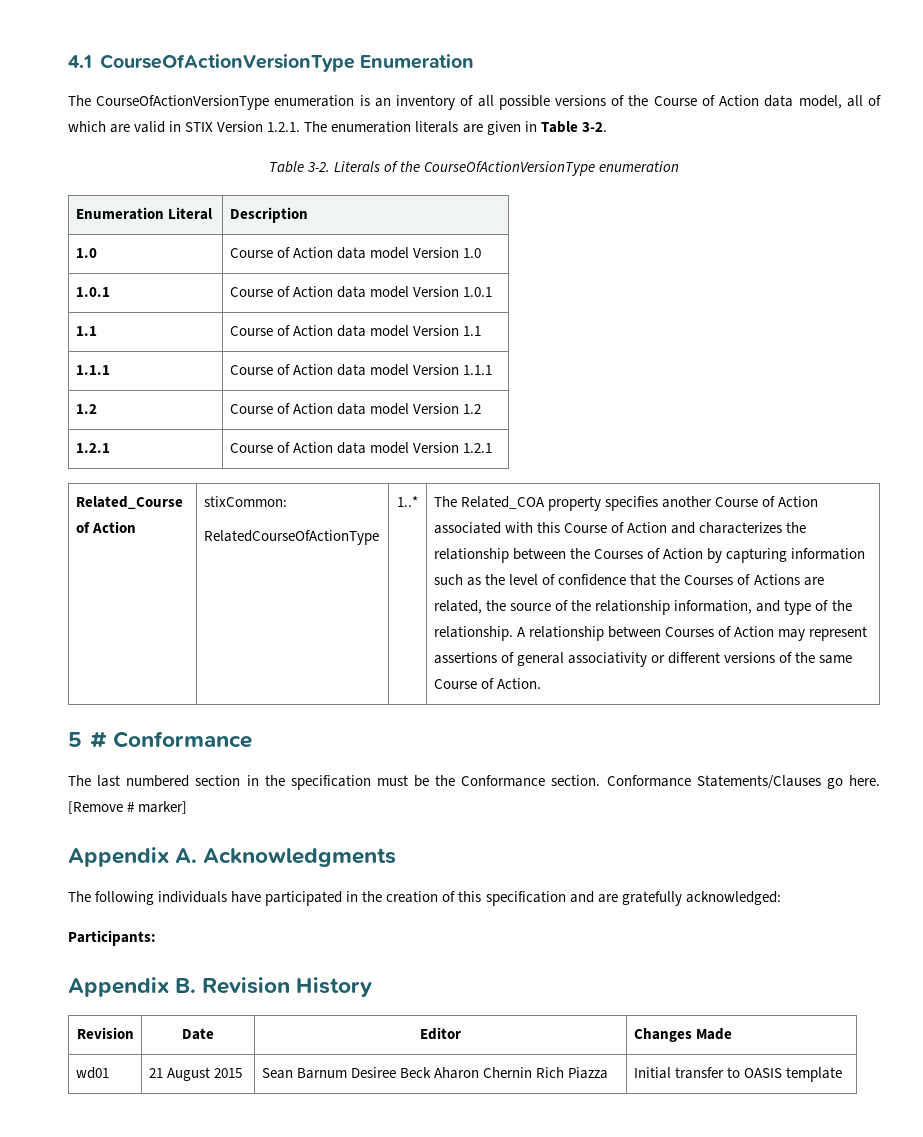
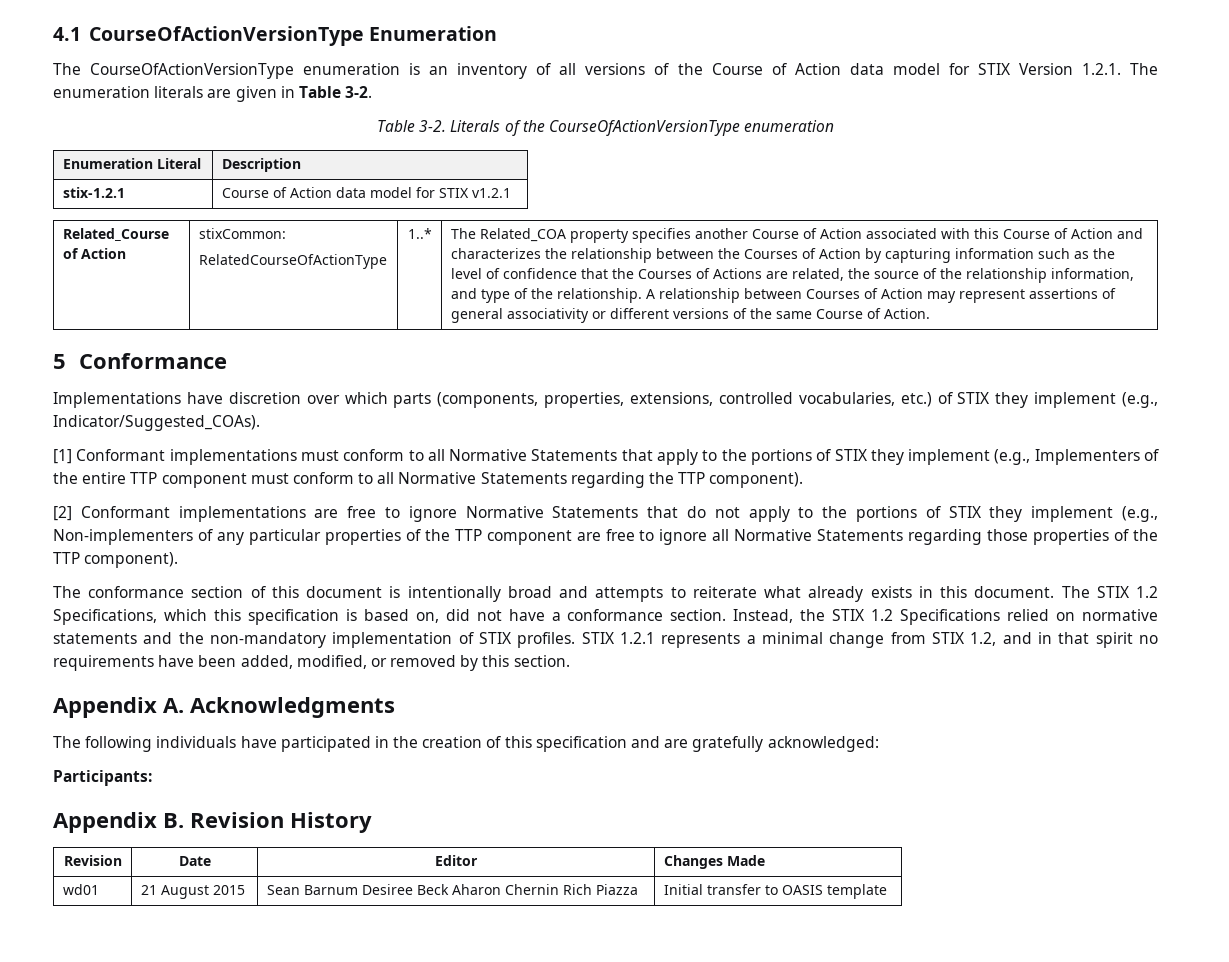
[498,95,550,110] possible -> (577, 69) none
[798,95,881,109] [68,121,182,133] model, all of which are valid in -> [892,63,970,75] model for
[75,248,97,258] [229,247,482,259] [75,287,110,297] [229,286,493,298] [75,326,97,336] [229,325,482,337] [75,365,110,375] [229,364,493,376] [75,404,97,414] [229,403,482,415] [75,443,110,453] [229,442,493,454] 1.0 | Course of Action data model Version 1.0 // 1.0.1 | Course of Action data model Version 1.0.1 // 1.1 | Course of Action data model Version 1.1 // 1.1.1 | Course of Action data model Version 1.1.1 // 1.2 | Course of Action data model Version 1.2 // 1.2.1 | Course of Action data model Version 1.2.1 -> [62,187,125,198] [221,187,511,198] stix-1.2.1 | Course of Action data model for STIX v1.2.1
[89,731,107,748] # -> (66, 361) none
[68,775,880,790] [68,801,188,814] The last numbered section in the specification must be the Conformance section. Conformance Statements/Clauses go here. [Remove # marker] -> [53,392,1158,408] [53,415,260,431] [53,449,1159,465] [53,472,804,488] [53,506,1158,522] [53,529,1159,545] [53,552,179,568] [53,586,1158,602] [53,609,1159,625] [53,632,1159,648] [53,655,570,671] Implementations have discretion over which parts (components, properties, extensions, controlled vocabularies, etc.) of STIX they implement (e.g., Indicator/Suggested_COAs). // [1] Conformant implementations must conform to all Normative Statements that apply to the portions of STIX they implement (e.g., Implementers of the entire TTP component must conform to all Normative Statements regarding the TTP component). // [2] Conformant implementations are free to ignore Normative Statements that do not apply to the portions of STIX they implement (e.g., Non-implementers of any particular properties of the TTP component are free to ignore all Normative Statements regarding those properties of the TTP component). // The conformance section of this document is intentionally broad and attempts to reiterate what already exists in this document. The STIX 1.2 Specifications, which this specification is based on, did not have a conformance section. Instead, the STIX 1.2 Specifications relied on normative statements and the non-mandatory implementation of STIX profiles. STIX 1.2.1 represents a minimal change from STIX 1.2, and in that spirit no requirements have been added, modified, or removed by this section.

